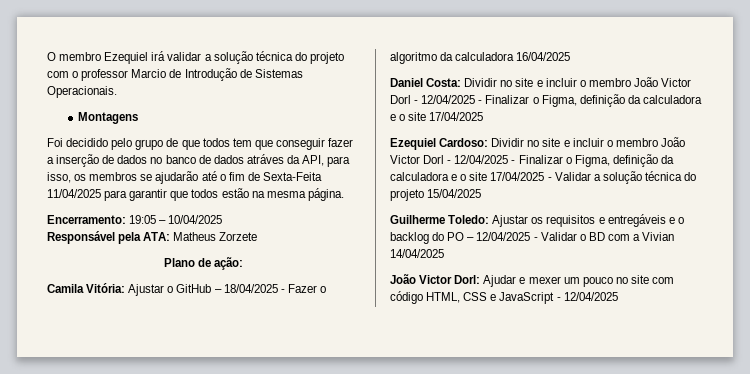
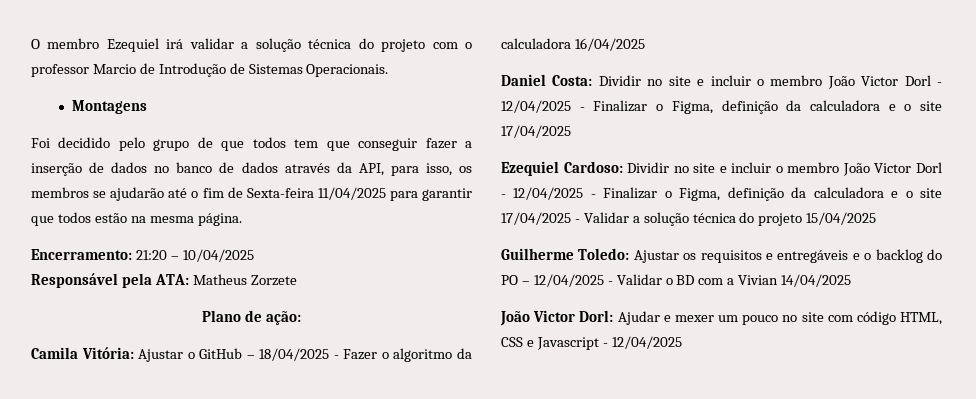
[246,154,284,164] atráves -> [284,163,330,173] através
[262,172,322,181] Sexta-Feita -> [246,188,314,198] Sexta-feira
[129,215,157,224] 19:05 -> [135,250,167,260] 21:20
[499,292,555,304] JavaScript -> [536,337,599,350] Javascript

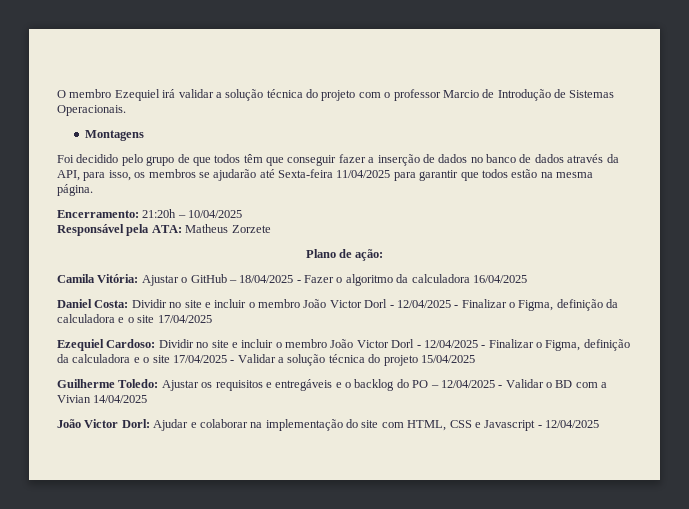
[294,139,319,148] tem -> [243,154,263,163] têm
[191,187,243,198] o fim de -> (275, 173) none
[135,250,167,260] 21:20 -> [142,209,177,218] 21:20h
[674,315,798,325] mexer um pouco no -> [199,419,358,431] colaborar na implementação do
[856,311,896,325] código -> (404, 425) none

